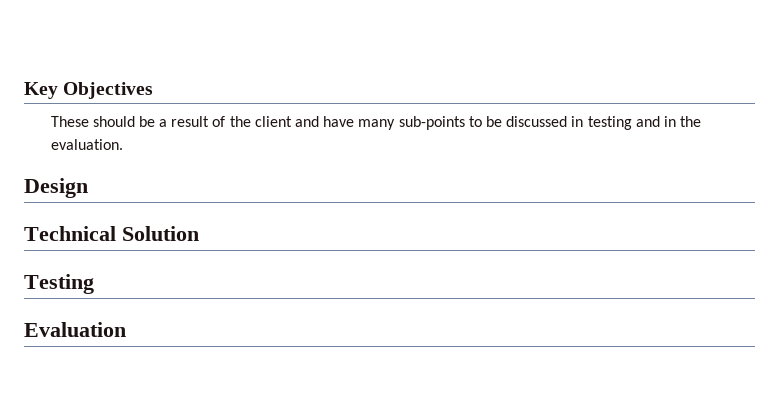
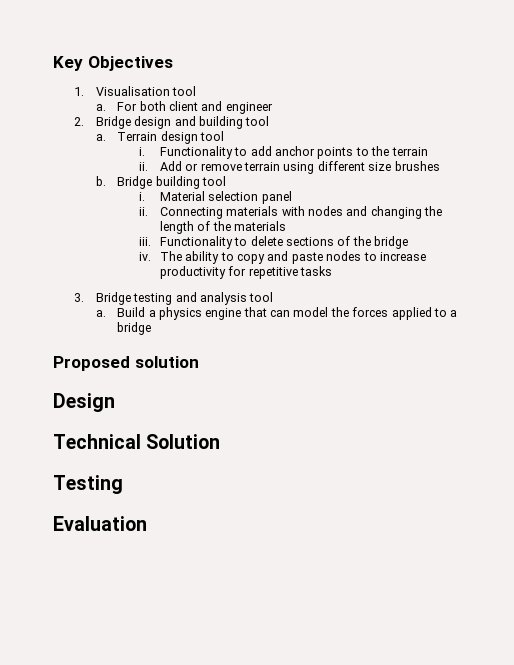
[50,116,702,130] [50,139,123,150] These should be a result of the client and have many sub-points to be discussed in testing and in the evaluation. -> [74,86,197,96] [95,101,273,114] [74,116,270,129] [95,131,224,144] [138,146,428,159] [138,161,440,174] [95,176,226,189] [138,191,292,204] [138,206,443,219] [159,221,287,234] [138,236,409,249] [138,251,426,264] [159,266,333,279] [74,292,274,305] [95,307,458,320] [117,322,152,335] [53,356,199,371] 1. Visualisation tool // a. For both client and engineer // 2. Bridge design and building tool // a. Terrain design tool // i. Functionality to add anchor points to the terrain // ii. Add or remove terrain using different size brushes // b. Bridge building tool // i. Material selection panel // ii. Connecting materials with nodes and changing the length of the materials // iii. Functionality to delete sections of the bridge // iv. The ability to copy and paste nodes to increase productivity for repetitive tasks // 3. Bridge testing and analysis tool // a. Build a physics engine that can model the forces applied to a bridge // Proposed solution

